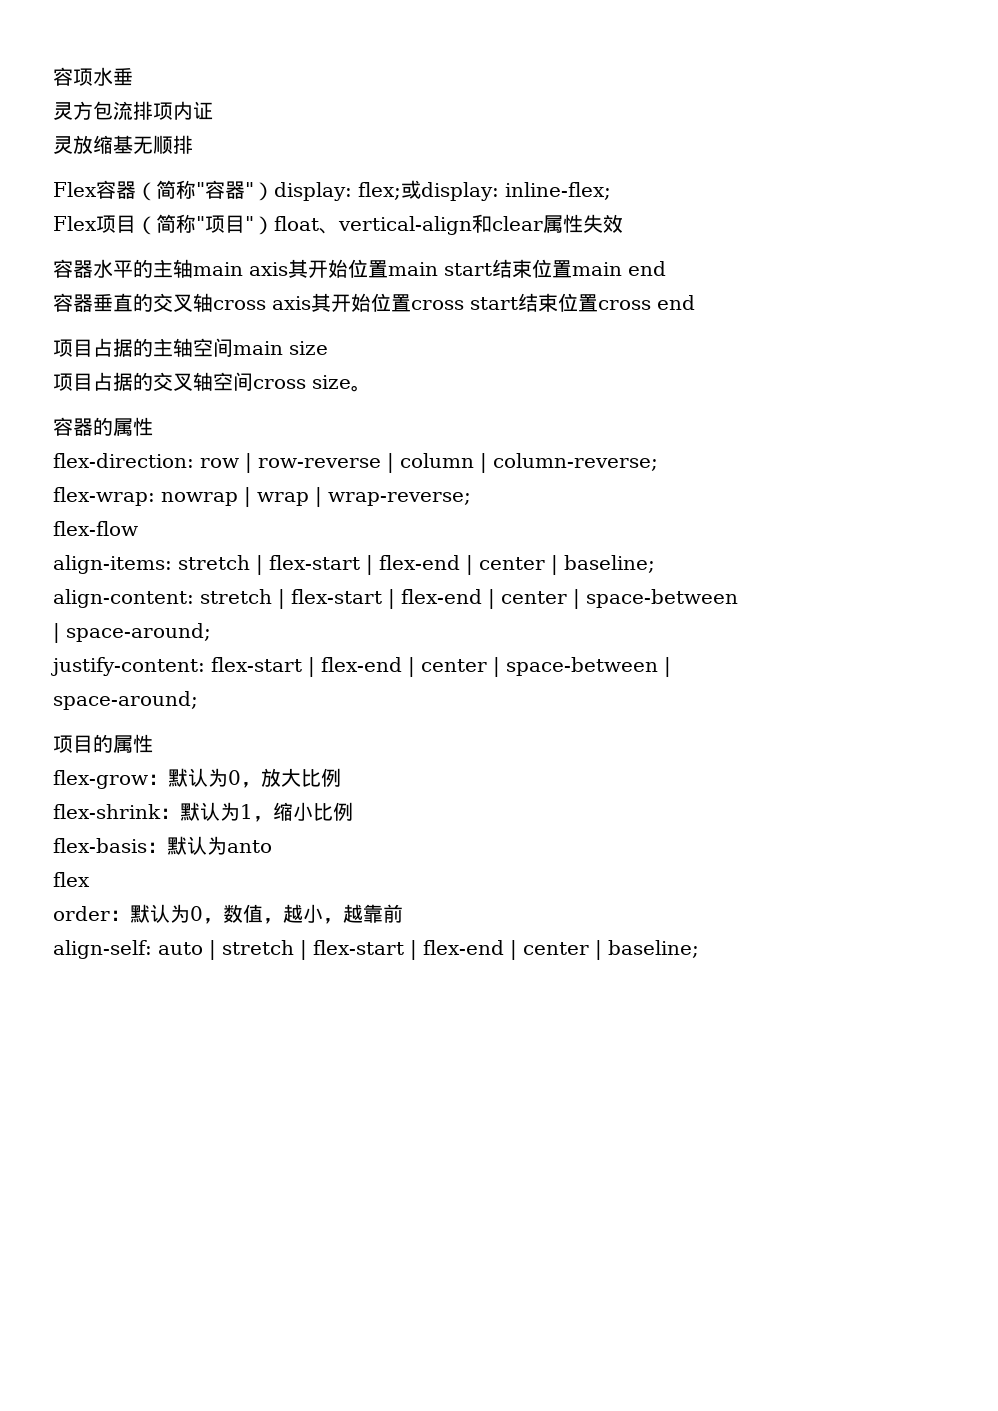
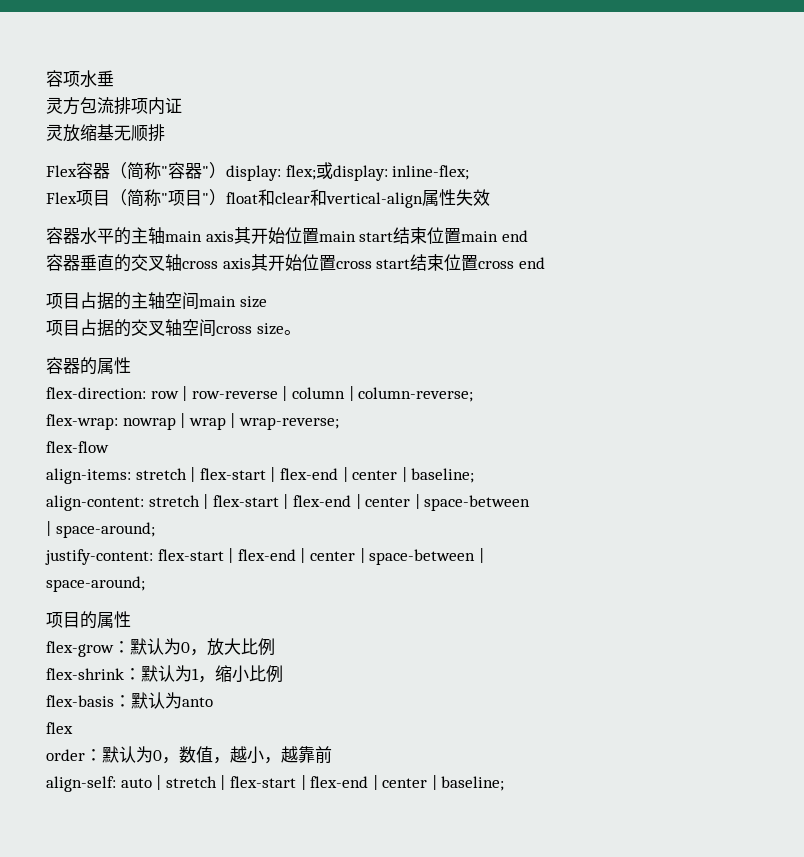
[319,214,543,235] 、vertical-align和clear -> [258,189,423,208] 和clear和vertical-align

